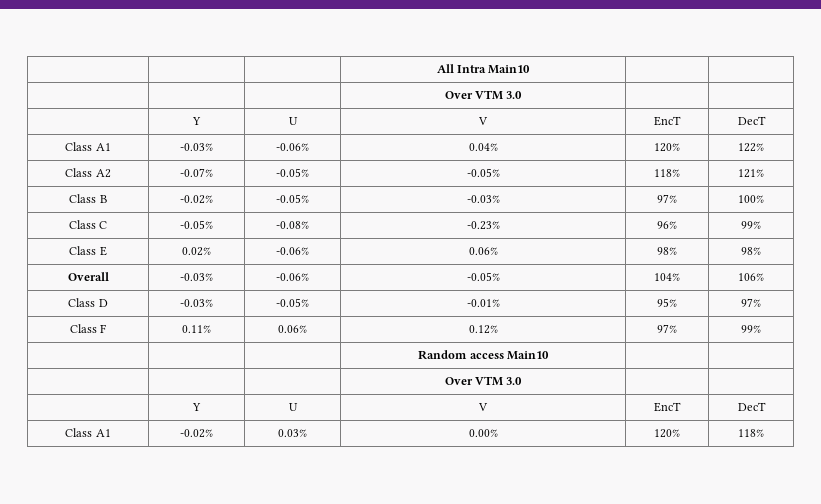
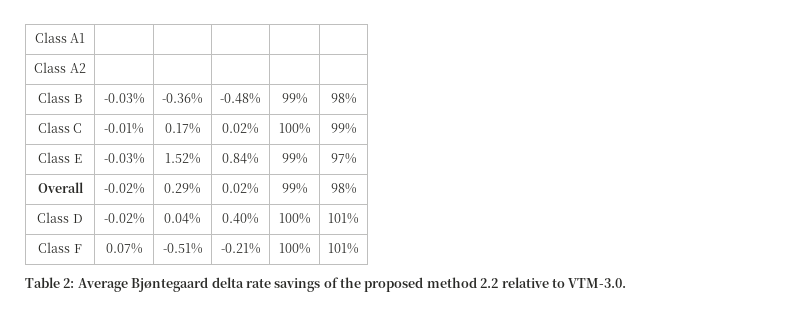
[436,64,531,74] [444,90,523,100] [192,117,201,125] [288,117,298,125] [478,117,488,125] [654,116,681,126] [737,116,766,125] [65,142,111,151] [180,143,213,151] [276,143,309,151] [468,143,498,151] [654,143,680,152] [738,143,764,152] [65,168,111,178] [180,168,213,177] [276,168,309,177] [466,168,500,177] [654,169,680,177] [738,169,764,178] | | | All Intra Main10 | | // | | | Over VTM 3.0 | | // | Y | U | V | EncT | DecT // Class A1 | -0.03% | -0.06% | 0.04% | 120% | 122% // Class A2 | -0.07% | -0.05% | -0.05% | 118% | 121% -> [34,32,86,43] [34,62,86,73] Class A1 | | | | | // Class A2 | | | | |
[180,195,213,204] [276,194,309,203] [466,195,500,203] [657,194,677,203] [738,195,764,203] [68,220,108,229] [180,220,213,229] [276,221,309,229] [466,221,500,230] [657,221,677,229] [741,221,761,229] [69,246,107,256] [182,247,211,256] [276,247,309,255] [468,247,498,255] [657,247,677,255] [741,247,761,255] [67,272,109,281] [180,273,213,281] [276,273,309,281] [466,272,500,281] [654,273,680,281] [738,273,764,281] [68,298,108,307] [180,299,213,307] [276,298,309,307] [466,299,500,307] [657,298,677,307] [741,298,761,307] [69,324,107,333] [182,325,211,333] [278,325,307,333] [468,325,498,334] [657,324,677,333] [741,325,761,333] [418,350,549,360] [444,376,523,386] [192,403,201,411] [288,403,298,411] [478,403,488,411] [654,402,681,412] [737,402,766,411] [65,428,111,437] [180,429,213,438] [278,429,307,437] [468,429,498,437] [654,429,680,438] [738,429,764,437] | -0.02% | -0.05% | -0.03% | 97% | 100% // Class C | -0.05% | -0.08% | -0.23% | 96% | 99% // Class E | 0.02% | -0.06% | 0.06% | 98% | 98% // Overall | -0.03% | -0.06% | -0.05% | 104% | 106% // Class D | -0.03% | -0.05% | -0.01% | 95% | 97% // Class F | 0.11% | 0.06% | 0.12% | 97% | 99% // | | | Random access Main10 | | // | | | Over VTM 3.0 | | // | Y | U | V | EncT | DecT // Class A1 | -0.02% | 0.03% | 0.00% | 120% | 118% -> [103,93,145,104] [162,93,203,104] [220,93,261,104] [281,93,308,104] [330,93,357,104] [37,122,83,133] [104,123,144,134] [164,123,201,134] [222,123,259,134] [278,123,311,134] [330,123,357,134] [38,152,82,163] [103,153,145,164] [164,153,201,164] [222,153,259,164] [281,153,308,164] [330,153,357,164] [37,182,84,193] [103,183,145,194] [164,183,201,194] [222,183,259,194] [281,183,308,194] [330,183,357,194] [37,212,83,223] [103,213,145,224] [164,213,201,224] [222,213,259,224] [278,213,311,224] [327,213,359,224] [38,242,82,253] [105,243,143,254] [162,243,203,254] [220,243,261,254] [278,243,311,254] [327,243,359,254] [25,277,627,292] | -0.03% | -0.36% | -0.48% | 99% | 98% // Class C | -0.01% | 0.17% | 0.02% | 100% | 99% // Class E | -0.03% | 1.52% | 0.84% | 99% | 97% // Overall | -0.02% | 0.29% | 0.02% | 99% | 98% // Class D | -0.02% | 0.04% | 0.40% | 100% | 101% // Class F | 0.07% | -0.51% | -0.21% | 100% | 101% // Table 2: Average Bjøntegaard delta rate savings of the proposed method 2.2 relative to VTM-3.0.

